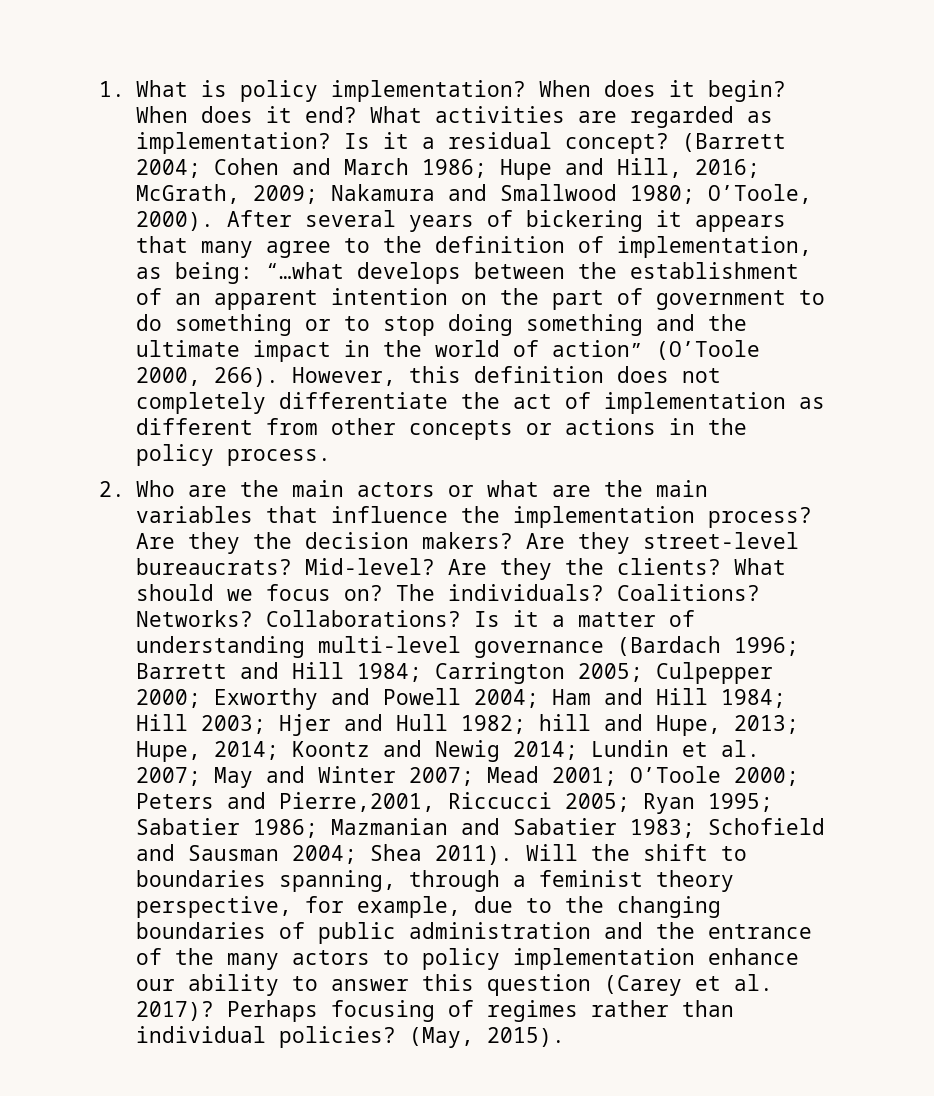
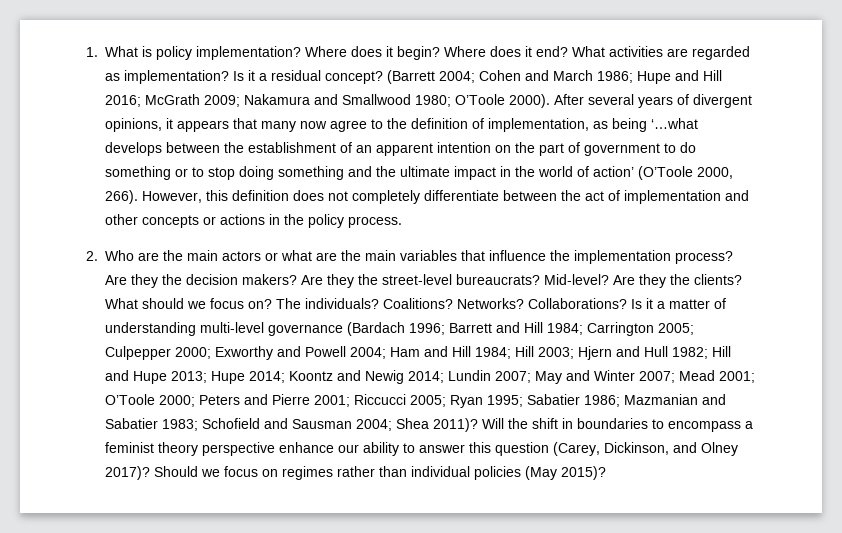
[538,80,591,97] When -> [305,46,347,57] Where
[135,106,188,123] When -> [444,46,486,57] Where
[616,158,760,178] [135,184,240,204] Hill, 2016; McGrath, -> [703,70,722,81] [105,94,200,107] Hill 2016; McGrath
[707,184,812,204] O’Toole, -> [455,94,505,105] O’Toole
[525,210,643,232] bickering -> [693,94,752,108] [105,118,162,132] divergent opinions,
(253, 249) none -> [300,121,327,129] now
[174,262,344,284] being: “…what -> [612,118,698,132] being ‘…what
[551,340,643,357] action” -> [593,166,634,177] action’
(448, 400) none -> [503,190,557,201] between
[798,397,825,409] [135,418,318,435] as different from -> [725,190,749,201] and
(630, 543) none -> [358,274,378,285] the
[278,714,331,736] Hjer -> [578,346,612,360] Hjern
[538,714,799,736] [135,741,201,762] hill and Hupe, 2013; Hupe, -> [712,346,731,357] [105,370,245,384] Hill and Hupe 2013; Hupe
[681,740,760,757] et al. -> (491, 375) none
[278,792,435,812] Pierre,2001, -> [272,394,350,407] Pierre 2001;
[434,845,513,865] 2011). -> [433,418,478,432] 2011)?
[720,846,747,861] [135,870,734,892] [135,896,721,918] [135,922,812,944] [135,948,695,970] to boundaries spanning, through a feminist theory perspective, for example, due to the changing boundaries of public administration and the entrance of the many actors to policy implementation -> [562,418,753,432] [105,442,275,456] in boundaries to encompass a feminist theory perspective
[603,974,773,996] [135,1000,474,1022] (Carey et al. 2017)? Perhaps focusing of -> [553,442,738,456] [105,466,278,480] (Carey, Dickinson, and Olney 2017)? Should we focus on
[278,1026,565,1048] policies? (May, 2015). -> [474,466,606,480] policies (May 2015)?

